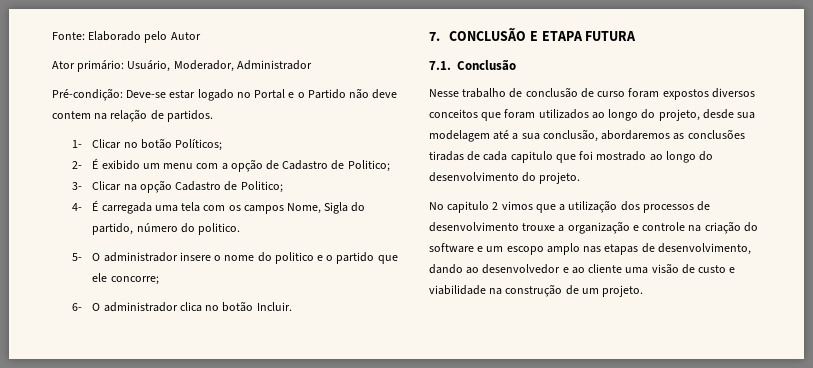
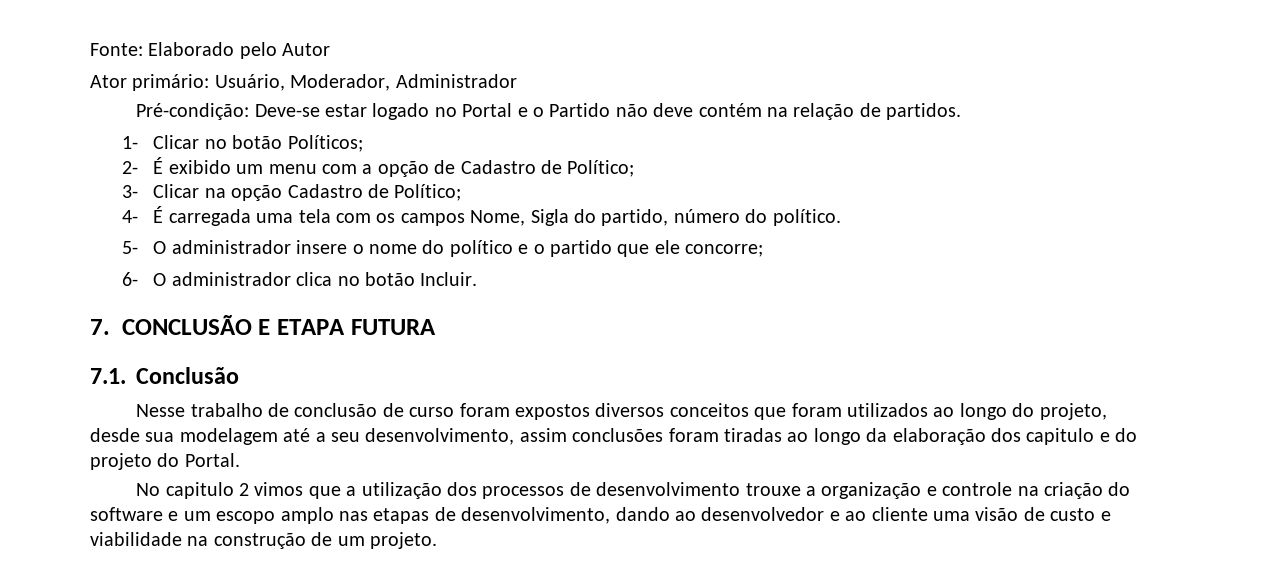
[52,111,91,119] contem -> [698,103,762,117] contém
[347,160,390,172] Politico; -> [567,160,635,177] Político;
[240,181,283,193] Politico; -> [394,184,462,201] Político;
[198,223,241,235] politico. -> [772,209,841,226] político.
[274,252,314,264] politico -> [449,240,513,257] político
[521,129,745,142] [429,151,714,163] [429,172,581,184] sua conclusão, abordaremos as conclusões tiradas de cada capitulo que foi mostrado ao longo do desenvolvimento do projeto. -> [331,428,1138,445] [90,453,240,470] seu desenvolvimento, assim conclusões foram tiradas ao longo da elaboração dos capitulo e do projeto do Portal.

